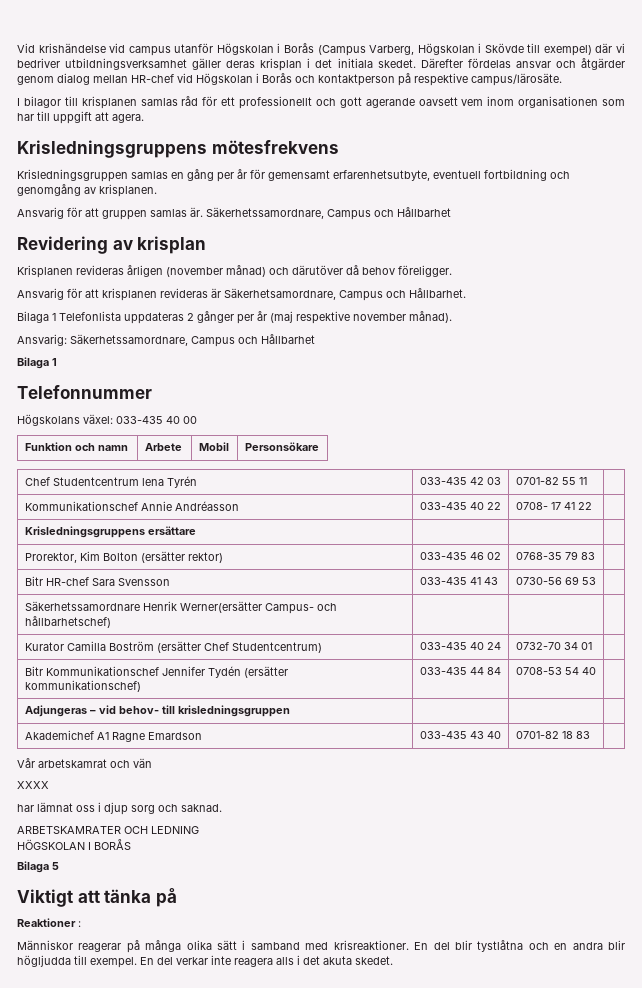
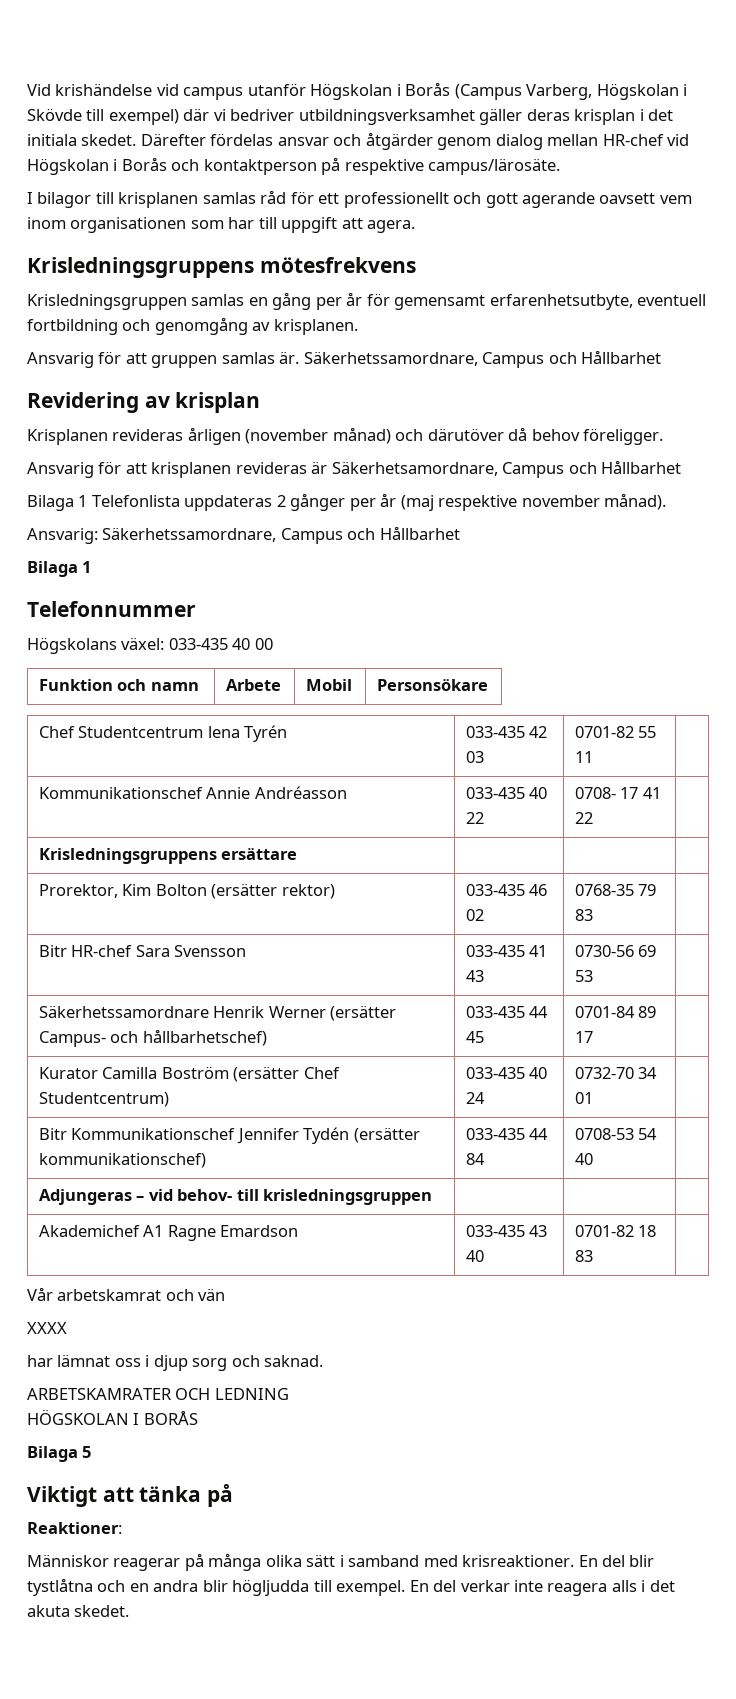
[409,288,466,298] Hållbarhet. -> [601,460,682,474] Hållbarhet
[179,601,262,613] Werner(ersätter -> [268,1005,397,1021] Werner (ersätter
(111, 622) | -> [465,1006,549,1018] [465,1031,484,1043] [574,1006,657,1018] [574,1031,593,1043] 033-435 44 45 | 0701-84 89 17
[17,918,81,927] Reaktioner : -> [27,1522,122,1534] Reaktioner:

